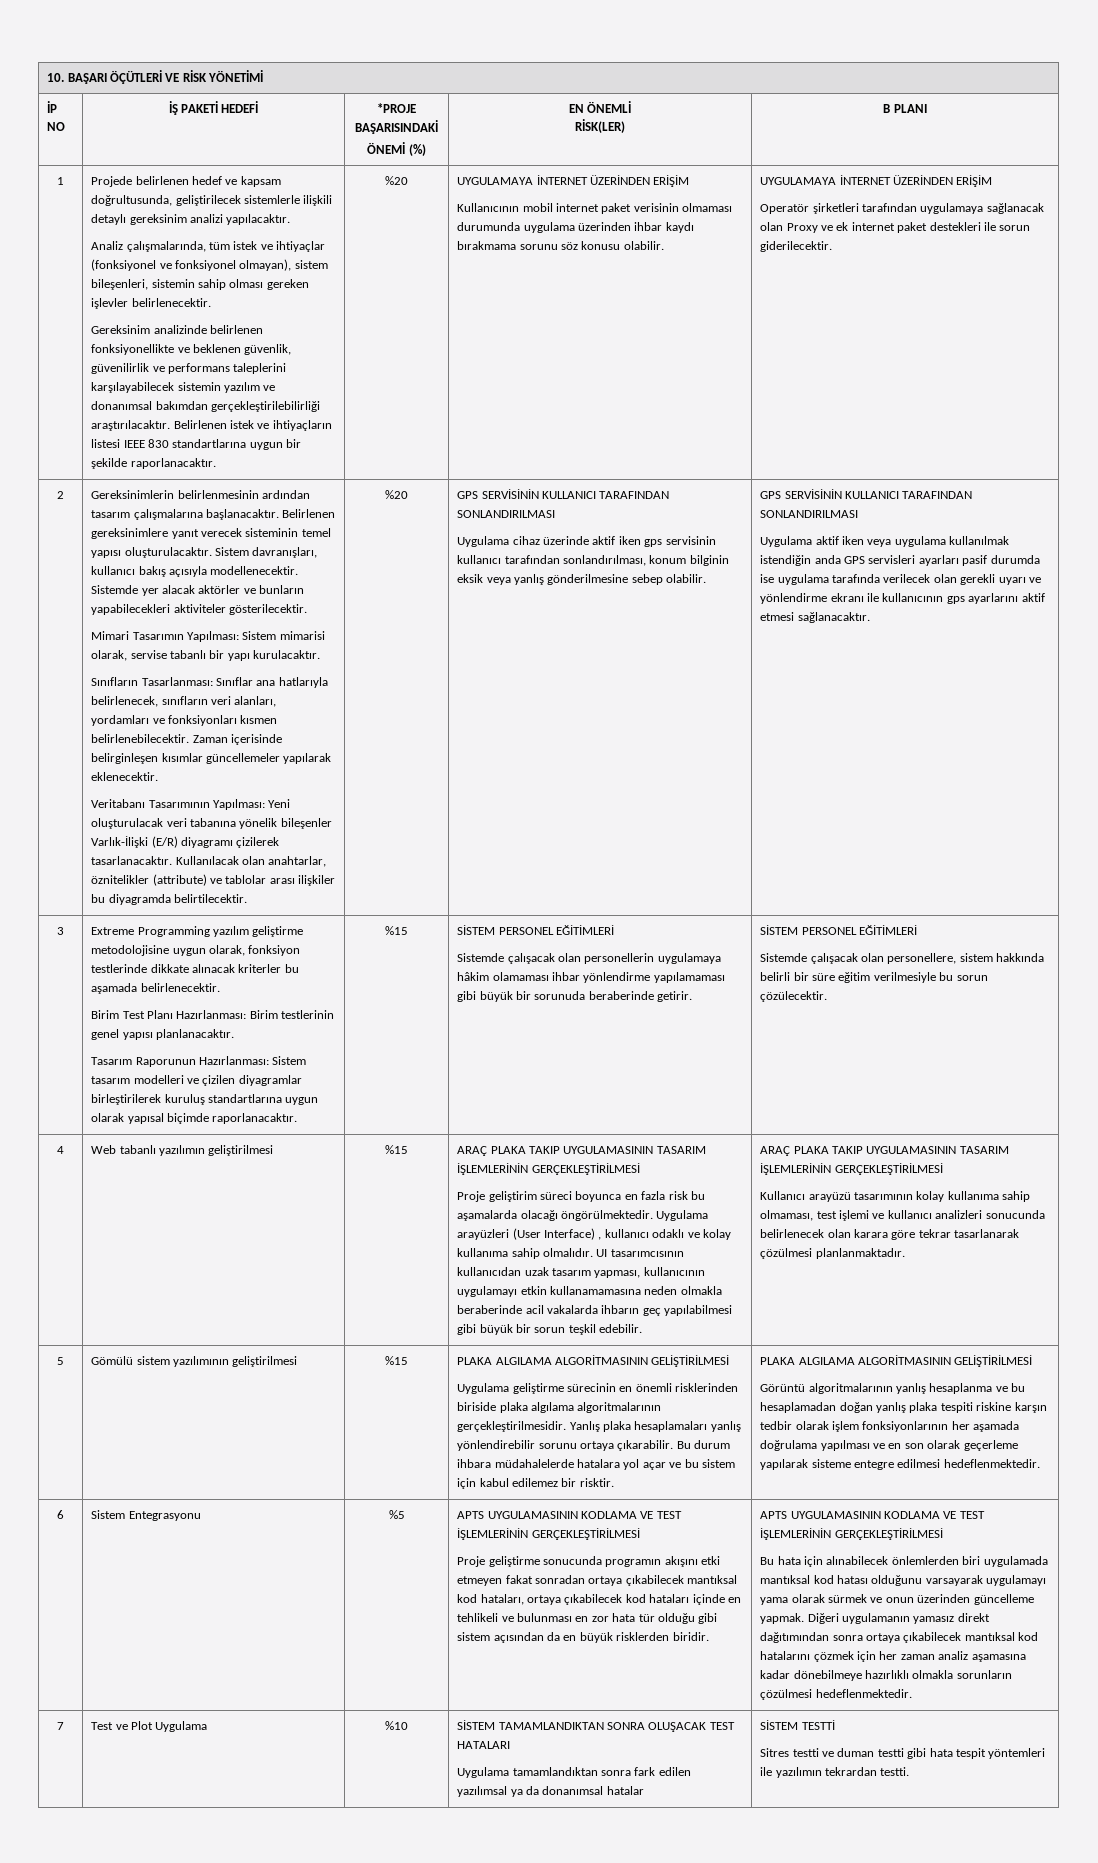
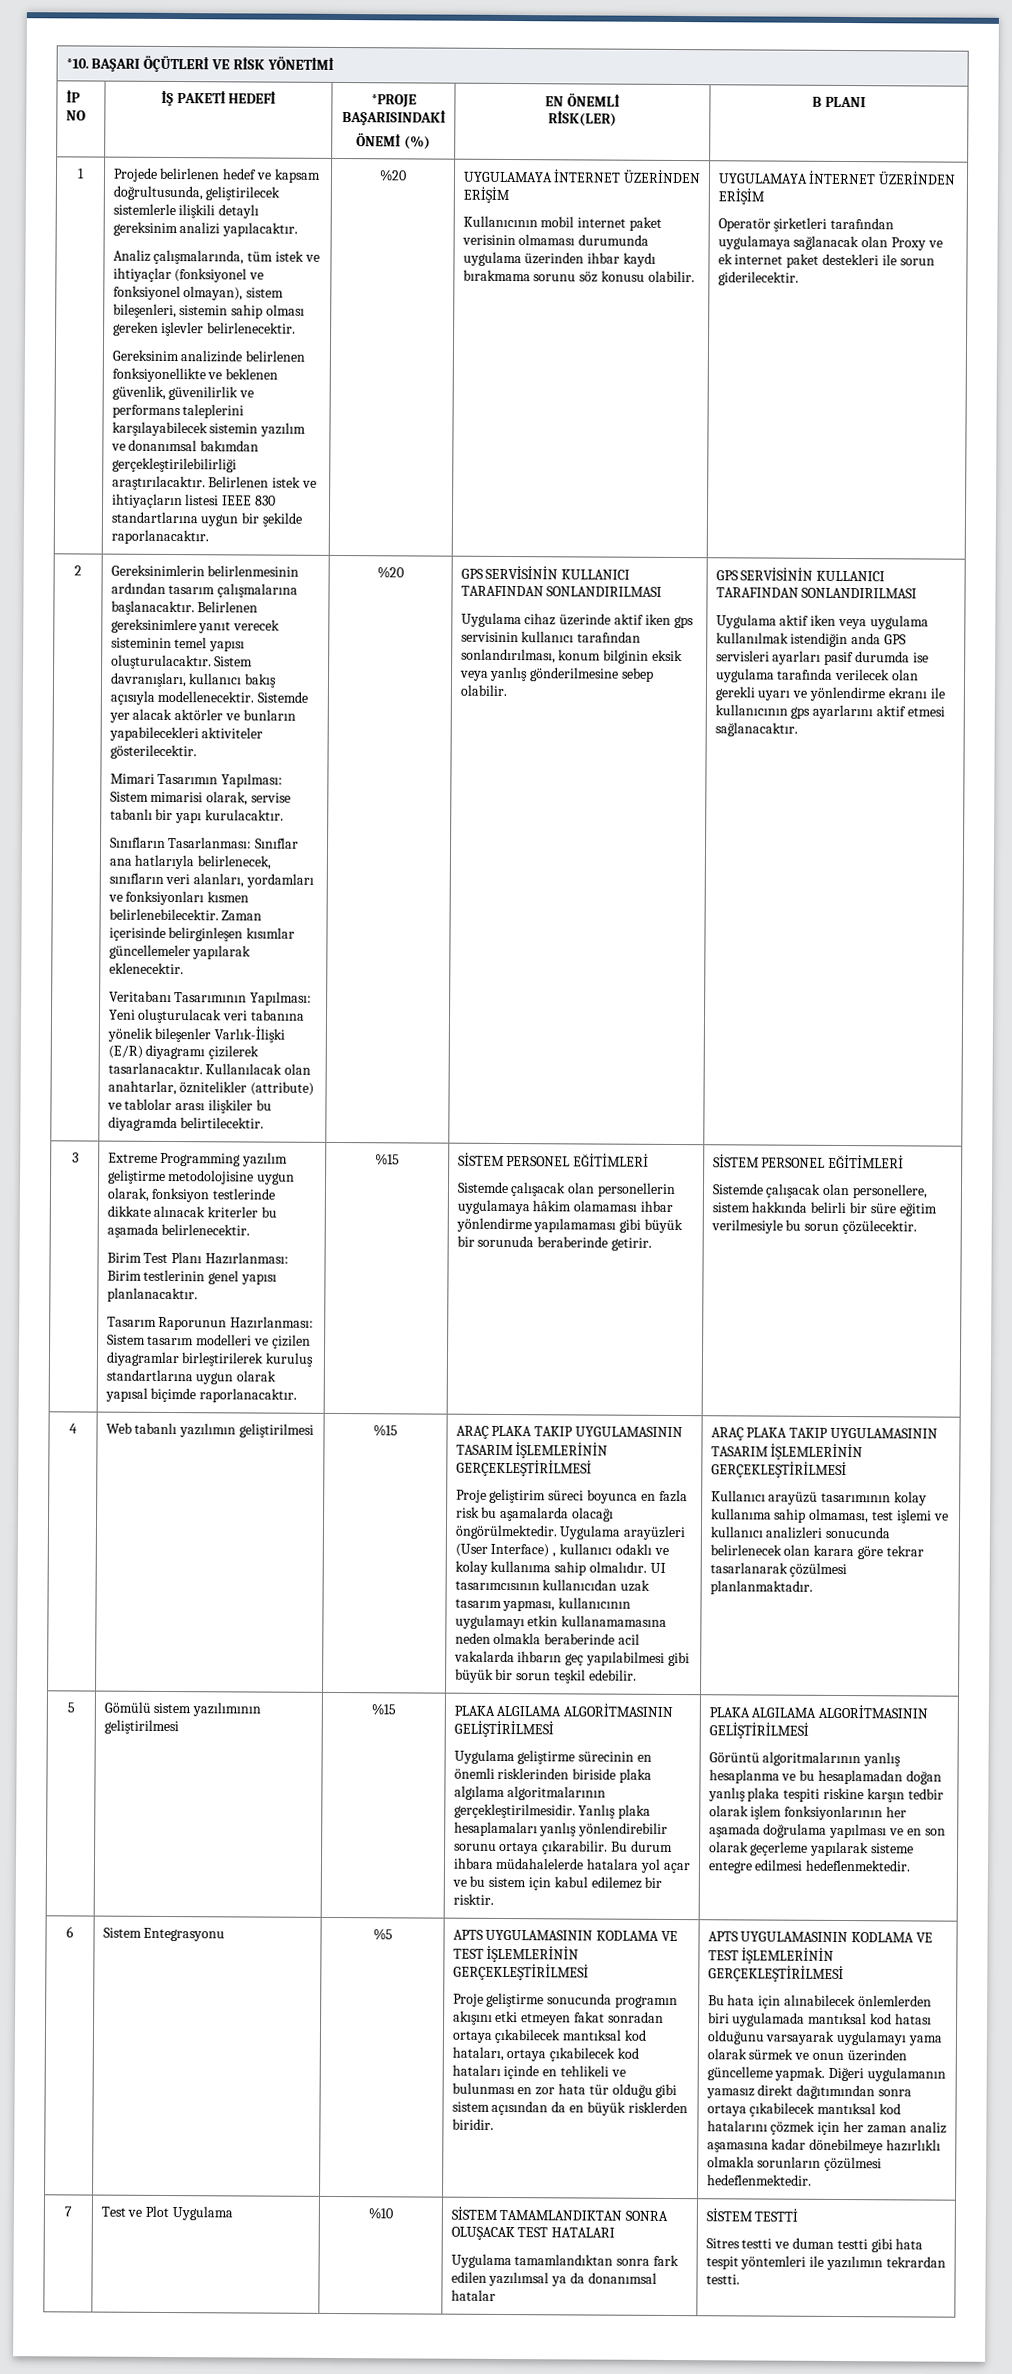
[47,73,65,82] 10. -> [65,58,89,69] *10.

